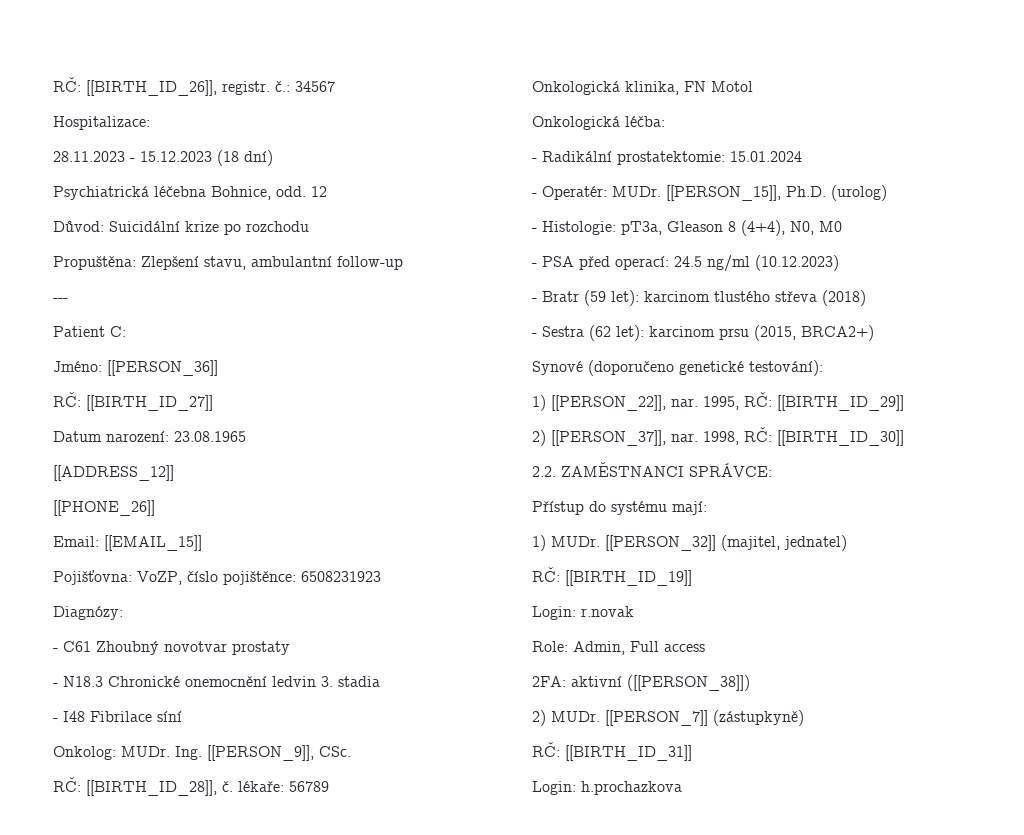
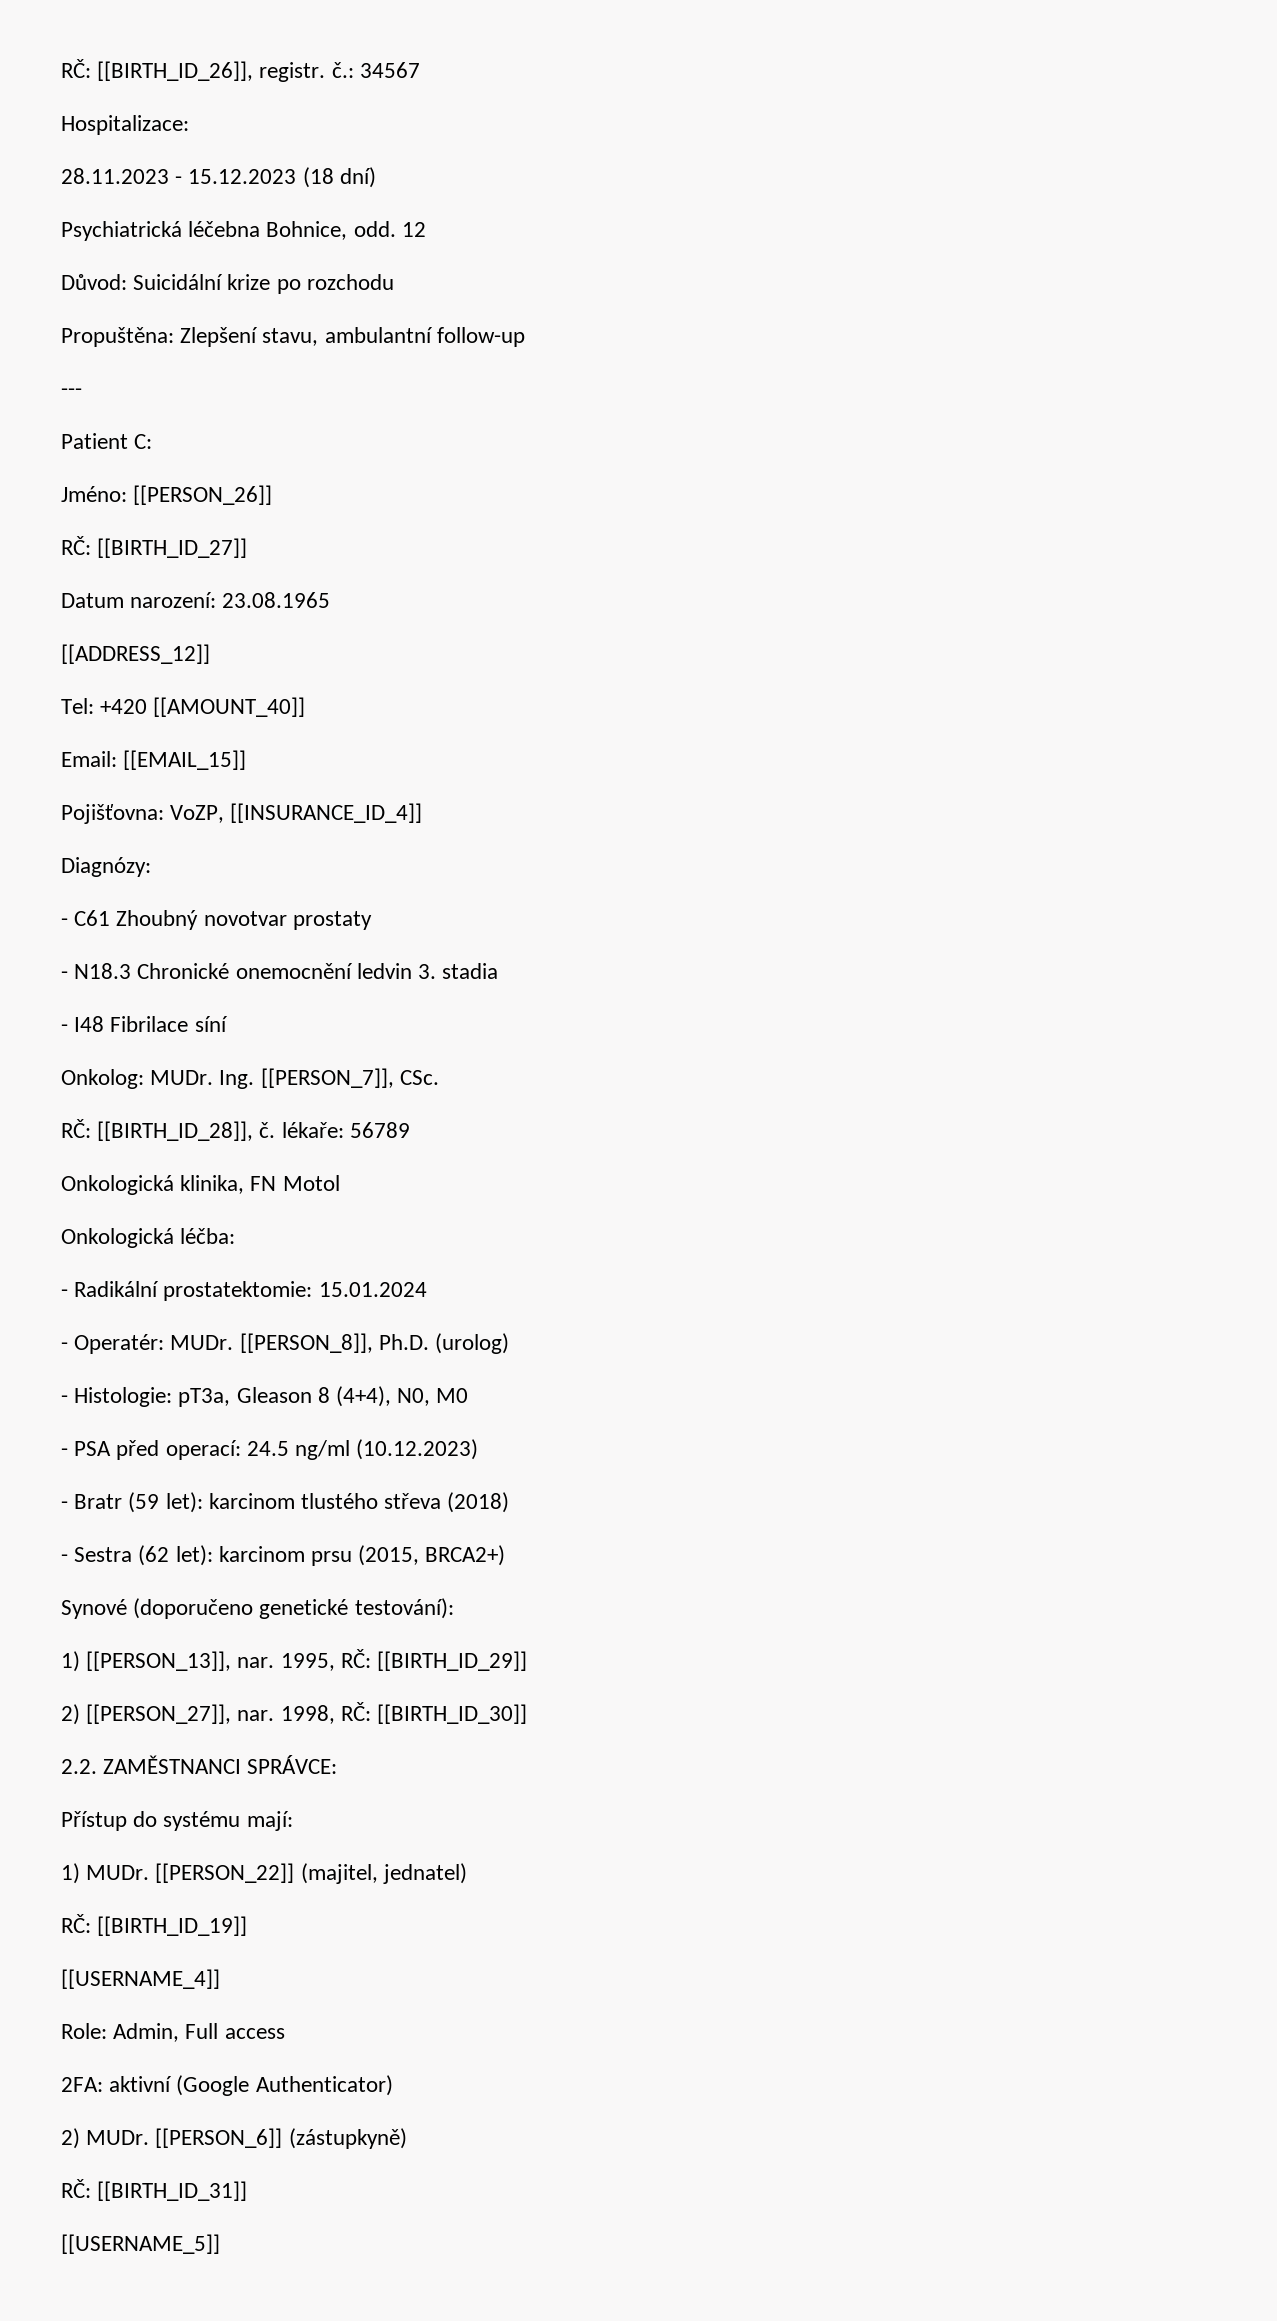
[107,360,218,376] [[PERSON_36]] -> [133,485,273,505] [[PERSON_26]]
[53,500,155,516] [[PHONE_26]] -> [61,697,306,717] Tel: +420 [[AMOUNT_40]]
[187,571,381,585] číslo pojištěnce: 6508231923 -> [230,803,423,823] [[INSURANCE_ID_4]]
[207,745,314,761] [[PERSON_9]], -> [260,1068,394,1088] [[PERSON_7]],
[666,185,781,201] [[PERSON_15]], -> [239,1333,373,1353] [[PERSON_8]],
[551,395,666,411] [[PERSON_22]], -> [86,1651,232,1671] [[PERSON_13]],
[551,430,666,446] [[PERSON_37]], -> [86,1704,232,1724] [[PERSON_27]],
[605,535,716,551] [[PERSON_32]] -> [155,1863,295,1883] [[PERSON_22]]
[532,606,634,620] Login: r.novak -> [61,1969,220,1989] [[USERNAME_4]]
[627,675,750,691] ([[PERSON_38]]) -> [176,2075,393,2096] (Google Authenticator)
[605,710,708,726] [[PERSON_7]] -> [155,2128,283,2148] [[PERSON_6]]
[532,781,682,795] Login: h.prochazkova -> [61,2234,220,2254] [[USERNAME_5]]

